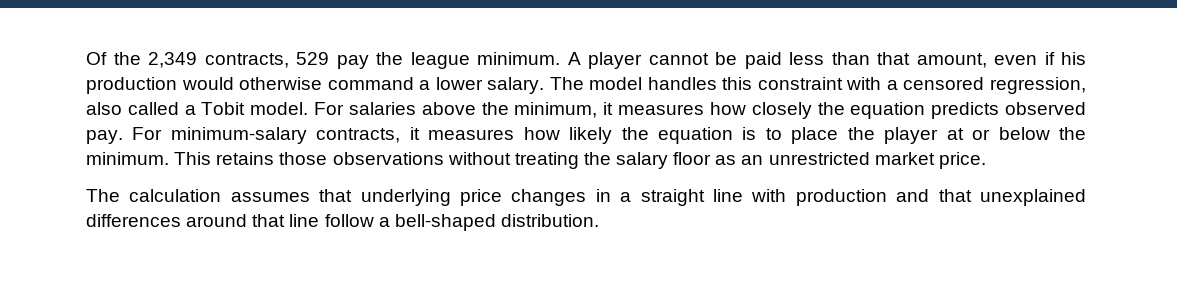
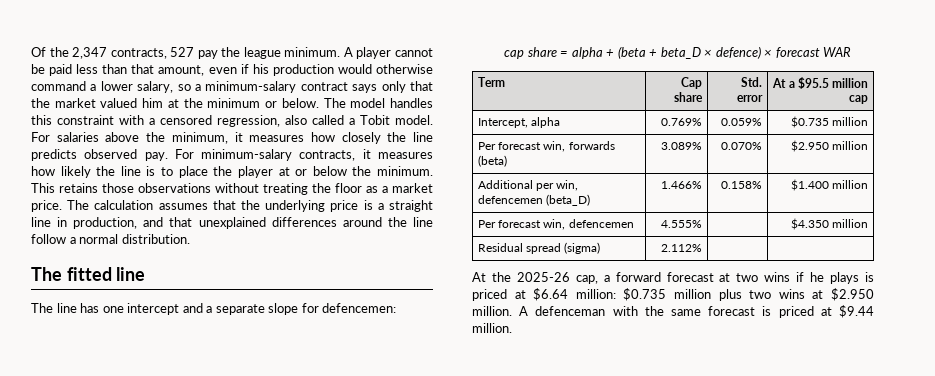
[148,52,329,68] 2,349 contracts, 529 -> [72,47,195,59] 2,347 contracts, 527
[487,77,545,94] salary. -> [137,81,433,93] [31,98,319,108] salary, so a minimum-salary contract says only that the market valued him at the minimum or below.
[850,102,926,119] equation -> [412,132,433,142] line
[658,127,733,144] equation -> [120,166,141,176] line
[616,152,669,169] salary -> (331, 188) none
[741,152,870,165] an unrestricted -> [382,186,388,193] a
(986, 160) // -> (62, 206) none
(353, 195) none -> [240,200,260,210] the
[511,189,611,206] changes in -> [363,200,373,210] is
[751,189,887,206] with production -> [57,217,138,229] in production,
[252,214,286,227] that -> [387,217,407,227] the
[394,214,496,231] bell-shaped -> [79,234,119,244] normal
(599, 220) none -> [31,267,146,281] [31,303,397,315] [504,46,852,59] [478,77,506,87] [680,77,702,89] [673,92,703,102] [740,77,762,87] [736,95,763,102] [772,77,868,89] [848,95,868,104] [478,117,561,128] [660,118,702,126] [720,118,762,126] [790,116,868,128] [478,141,615,152] [478,155,508,167] [660,142,702,150] [720,142,762,150] [790,140,868,152] [478,180,579,191] [478,194,591,206] [660,181,702,189] [720,181,762,189] [790,179,868,191] [478,219,634,230] [660,220,702,228] [790,218,868,230] [478,242,601,254] [660,244,702,252] [472,272,874,284] [472,288,874,301] [472,305,874,318] [472,323,512,333] // The fitted line // The line has one intercept and a separate slope for defencemen: // cap share = alpha + (beta + beta_D × defence) × forecast WAR // Term | Cap share | Std. error | At a $95.5 million cap // Intercept, alpha | 0.769% | 0.059% | $0.735 million // Per forecast win, forwards (beta) | 3.089% | 0.070% | $2.950 million // Additional per win, defencemen (beta_D) | 1.466% | 0.158% | $1.400 million // Per forecast win, defencemen | 4.555% | | $4.350 million // Residual spread (sigma) | 2.112% | | // At the 2025-26 cap, a forward forecast at two wins if he plays is priced at $6.64 million: $0.735 million plus two wins at $2.950 million. A defenceman with the same forecast is priced at $9.44 million.

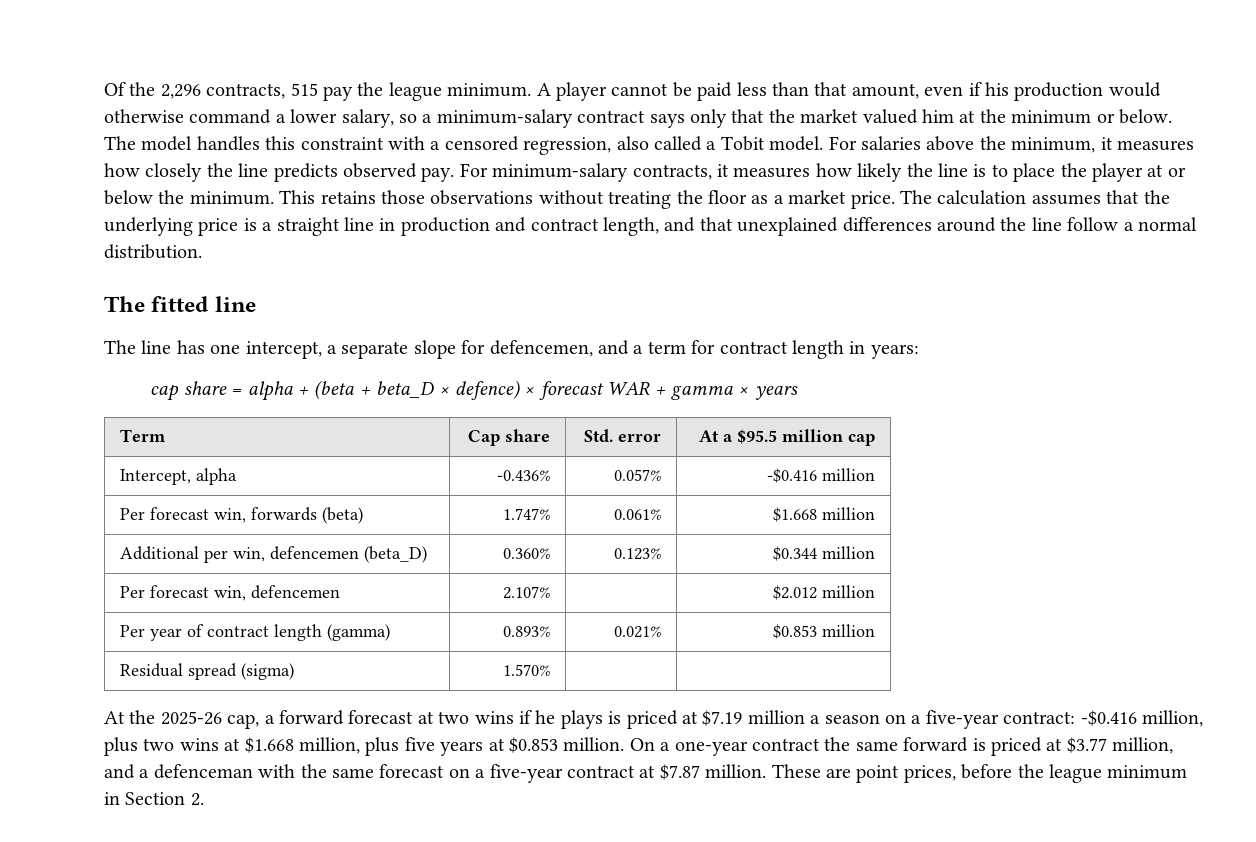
[72,47,195,59] 2,347 contracts, 527 -> [160,83,318,99] 2,296 contracts, 515
[73,217,138,229] production, -> [400,217,659,236] production and contract length,
[127,303,203,315] intercept and -> [245,341,322,359] intercept,
[322,303,397,313] defencemen: -> [489,340,919,359] defencemen, and a term for contract length in years:
(852, 52) none -> [654,386,798,400] + gamma × years
[660,118,702,126] [720,118,762,126] [790,116,829,128] 0.769% | 0.059% | $0.735 -> [497,470,551,481] [614,469,662,481] [767,468,818,483] -0.436% | 0.057% | -$0.416
[660,142,702,150] [720,142,762,150] [790,140,829,152] 3.089% | 0.070% | $2.950 -> [503,508,551,520] [614,509,662,520] [773,507,818,522] 1.747% | 0.061% | $1.668
[660,181,702,189] [720,181,762,189] [790,179,829,191] 1.466% | 0.158% | $1.400 -> [503,548,551,559] [614,548,662,560] [773,546,818,561] 0.360% | 0.123% | $0.344
[660,220,702,228] [790,218,829,230] 4.555% | | $4.350 -> [503,586,551,599] [773,585,876,600] [119,624,390,641] [503,626,551,637] [614,626,662,638] [773,624,818,639] 2.107% | | $2.012 million // Per year of contract length (gamma) | 0.893% | 0.021% | $0.853
[660,244,702,252] 2.112% -> [503,664,551,676] 1.570%
[533,288,874,301] [472,306,529,316] $6.64 million: $0.735 million plus two wins at $2.950 million. A -> [702,710,1203,729] [104,737,1174,756] [104,764,150,779] $7.19 million a season on a five-year contract: -$0.416 million, plus two wins at $1.668 million, plus five years at $0.853 million. On a one-year contract the same forward is priced at $3.77 million, and a
[762,305,874,318] [472,323,512,333] is priced at $9.44 million. -> [448,764,1188,783] [104,792,204,806] on a five-year contract at $7.87 million. These are point prices, before the league minimum in Section 2.

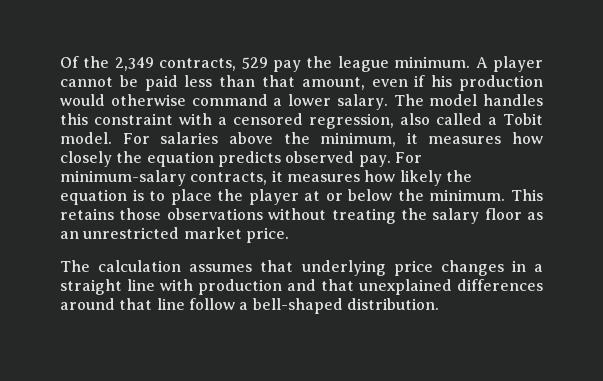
[160,83,318,99] 2,296 contracts, 515 -> [114,57,268,71] 2,349 contracts, 529
[341,109,1172,128] salary, so a minimum-salary contract says only that the market valued him at the minimum or below. -> [336,94,388,110] salary.
[238,163,269,177] line -> [146,151,214,167] equation
[937,163,968,177] line -> [60,189,127,205] equation
(703, 197) none -> [432,208,480,224] salary
[773,195,784,204] a -> [60,227,180,239] an unrestricted
(895, 200) none -> (289, 235) //
[1143,190,1170,204] the -> (294, 266) none
[243,218,257,231] is -> [440,260,526,276] changes in
[379,218,396,231] in -> [160,279,193,291] with
[530,217,696,236] contract length, and -> (316, 285) none
[1000,217,1027,231] the -> [119,298,153,310] that
[1137,217,1197,231] normal -> [252,298,343,314] bell-shaped
[104,296,256,312] [104,340,919,359] [150,380,798,401] [119,429,166,442] [468,429,551,446] [584,429,662,442] [699,429,876,446] [119,468,237,485] [497,470,551,481] [614,469,662,481] [767,468,876,483] [119,507,363,524] [503,508,551,520] [614,509,662,520] [773,507,876,522] [119,546,427,563] [503,548,551,559] [614,548,662,560] [773,546,876,561] [119,585,340,601] [503,586,551,599] [773,585,876,600] [119,624,390,641] [503,626,551,637] [614,626,662,638] [773,624,876,639] [119,663,294,680] [503,664,551,676] [104,710,1203,729] [104,737,1174,756] [104,764,1188,783] [104,792,204,806] // The fitted line // The line has one intercept, a separate slope for defencemen, and a term for contract length in years: // cap share = alpha + (beta + beta_D × defence) × forecast WAR + gamma × years // Term | Cap share | Std. error | At a $95.5 million cap // Intercept, alpha | -0.436% | 0.057% | -$0.416 million // Per forecast win, forwards (beta) | 1.747% | 0.061% | $1.668 million // Additional per win, defencemen (beta_D) | 0.360% | 0.123% | $0.344 million // Per forecast win, defencemen | 2.107% | | $2.012 million // Per year of contract length (gamma) | 0.893% | 0.021% | $0.853 million // Residual spread (sigma) | 1.570% | | // At the 2025-26 cap, a forward forecast at two wins if he plays is priced at $7.19 million a season on a five-year contract: -$0.416 million, plus two wins at $1.668 million, plus five years at $0.853 million. On a one-year contract the same forward is priced at $3.77 million, and a defenceman with the same forecast on a five-year contract at $7.87 million. These are point prices, before the league minimum in Section 2. -> (439, 304) none

